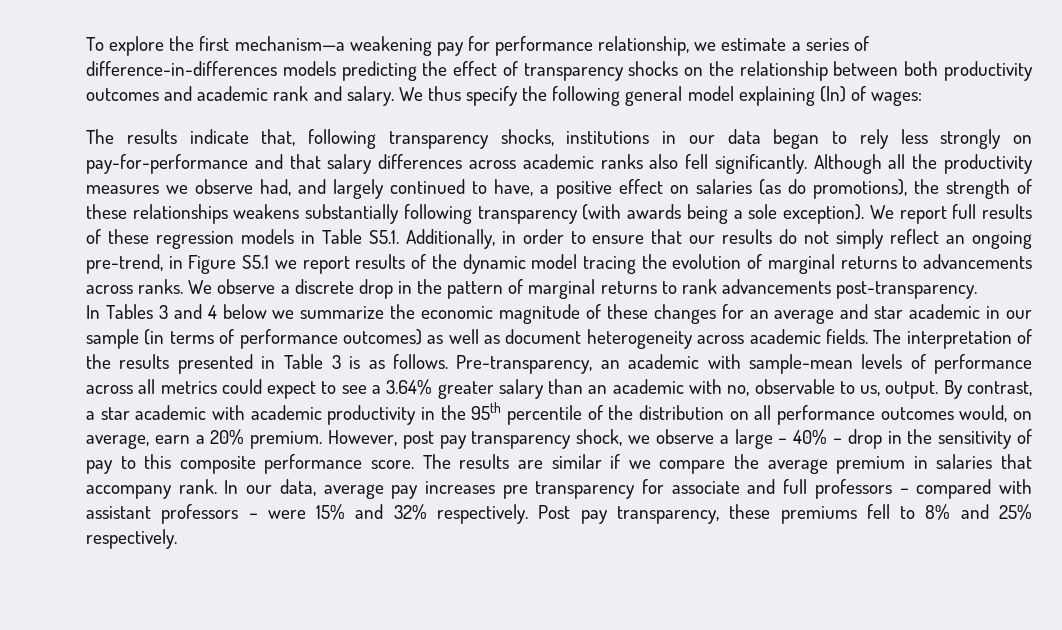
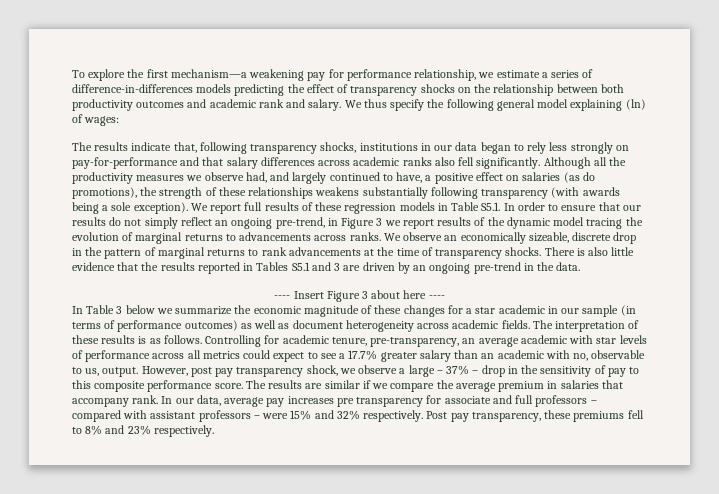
[405,229,516,249] Additionally, in -> [503,203,515,211] In
[242,255,270,269] S5.1 -> [376,218,383,226] 3
[280,285,290,294] a -> [444,232,569,244] an economically sizeable,
[836,281,978,299] [86,304,217,319] post-transparency. // In Tables 3 and 4 -> [364,247,635,259] [72,262,581,274] [274,290,445,302] [72,305,123,314] at the time of transparency shocks. There is also little evidence that the results reported in Tables S5.1 and 3 are driven by an ongoing pre-trend in the data. // ---- Insert Figure 3 about here ---- // In Table 3
[749,304,869,324] an average and -> [466,308,473,314] a
[86,354,853,374] the results presented in Table 3 is as follows. Pre-transparency, an academic with sample-mean -> [72,335,617,347] these results is as follows. Controlling for academic tenure, pre-transparency, an average academic with star
[386,379,433,395] 3.64% -> [348,350,378,360] 17.7%
[943,380,1033,399] [86,402,1032,425] [86,429,323,449] By contrast, a star academic with academic productivity in the 95th percentile of the distribution on all performance outcomes would, on average, earn a 20% premium. -> (139, 372) none
[793,429,828,445] 40% -> [446,365,470,375] 37%
[998,504,1032,520] 25% -> [127,425,151,435] 23%

